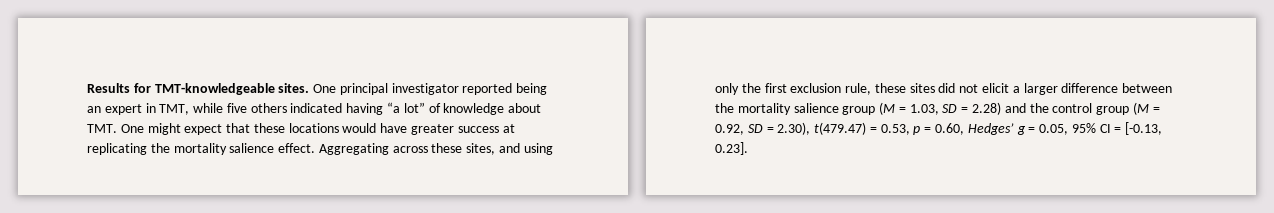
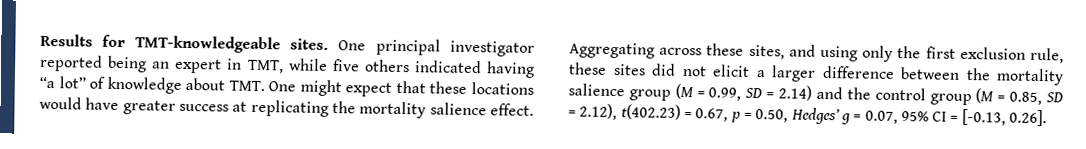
[909,102,1002,115] 1.03, SD = 2.28) -> [708,85,813,101] 0.99, SD = 2.14)
[715,122,910,135] 0.92, SD = 2.30), t(479.47) = 0.53, -> [1009,91,1063,106] [568,103,729,122] 0.85, SD = 2.12), t(402.23) = 0.67,
[935,123,965,135] 0.60, -> [755,109,789,123] 0.50,
[1039,124,1069,135] 0.05, -> [864,110,898,125] 0.07,
[715,142,748,155] 0.23]. -> [1009,109,1048,127] 0.26].

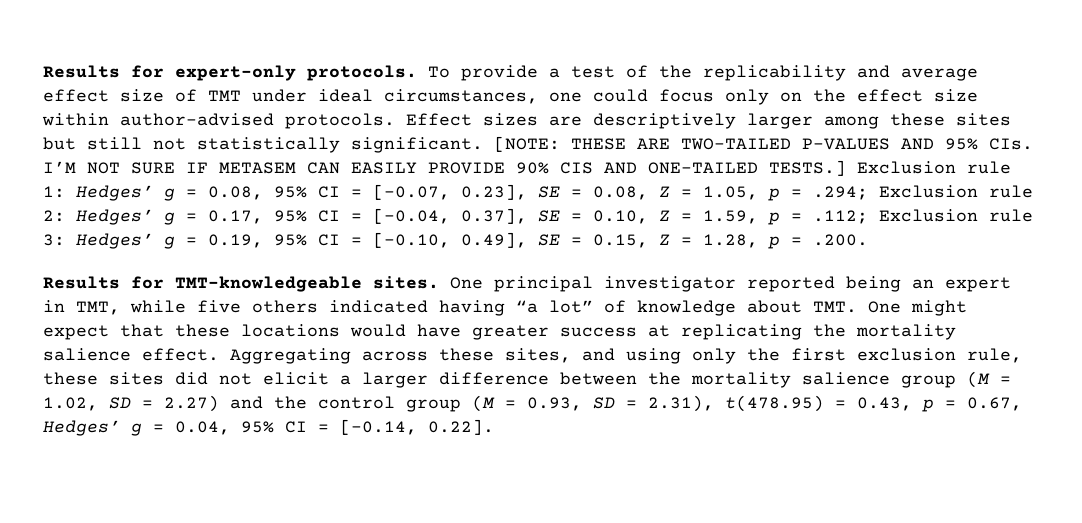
[40,33,127,48] Results for -> [43,65,978,81] [43,89,978,105] [42,113,1011,129] [43,136,1033,153] [43,160,1011,176] [43,184,1033,201] [43,208,1033,225] [43,232,868,249] [43,276,164,289] Results for expert-only protocols. To provide a test of the replicability and average effect size of TMT under ideal circumstances, one could focus only on the effect size within author-advised protocols. Effect sizes are descriptively larger among these sites but still not statistically significant. [NOTE: THESE ARE TWO-TAILED P-VALUES AND 95% CIs. I’M NOT SURE IF METASEM CAN EASILY PROVIDE 90% CIS AND ONE-TAILED TESTS.] Exclusion rule 1: Hedges’ g = 0.08, 95% CI = [-0.07, 0.23], SE = 0.08, Z = 1.05, p = .294; Exclusion rule 2: Hedges’ g = 0.17, 95% CI = [-0.04, 0.37], SE = 0.10, Z = 1.59, p = .112; Exclusion rule 3: Hedges’ g = 0.19, 95% CI = [-0.10, 0.49], SE = 0.15, Z = 1.28, p = .200. // Results for
[708,85,813,101] 0.99, SD = 2.14) -> [43,395,219,412] 1.02, SD = 2.27)
[1009,91,1063,106] [568,103,1048,127] 0.85, SD = 2.12), t(402.23) = 0.67, p = 0.50, Hedges’ g = 0.07, 95% CI = [-0.13, 0.26]. -> [527,395,1022,412] [43,419,494,436] 0.93, SD = 2.31), t(478.95) = 0.43, p = 0.67, Hedges’ g = 0.04, 95% CI = [-0.14, 0.22].

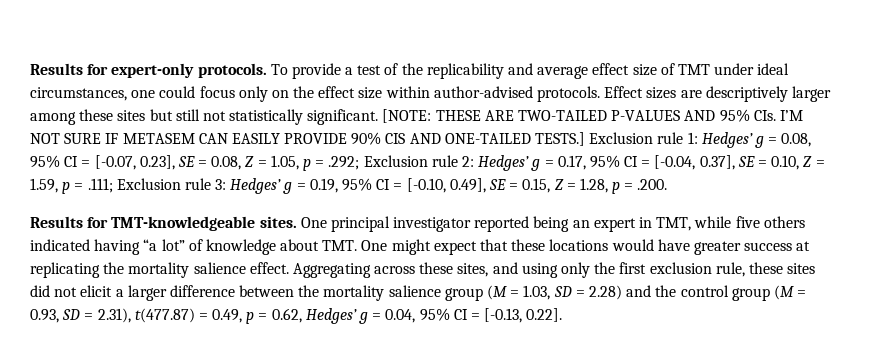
[813,186,868,200] .294; -> [328,156,360,170] .292;
[813,210,868,224] .112; -> [87,178,113,193] .111;
[43,395,219,412] 1.02, SD = 2.27) -> [523,285,622,300] 1.03, SD = 2.28)
[725,395,1022,412] t(478.95) = 0.43, p = 0.67, -> [134,308,302,324] t(477.87) = 0.49, p = 0.62,
[340,419,417,435] [-0.14, -> [484,308,523,323] [-0.13,

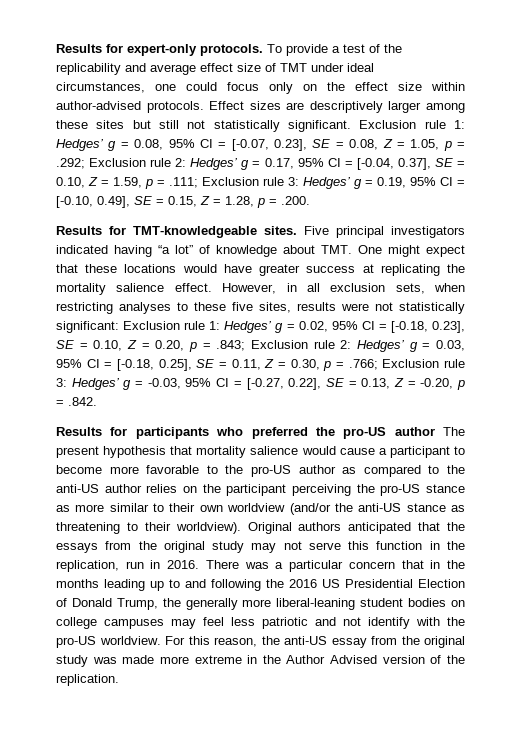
[382,109,803,123] [30,132,586,146] [NOTE: THESE ARE TWO-TAILED P-VALUES AND 95% CIs. I’M NOT SURE IF METASEM CAN EASILY PROVIDE 90% CIS AND ONE-TAILED TESTS.] -> (351, 126) none
[300,216,805,232] One principal investigator reported being an expert in TMT, while five others -> [304,226,465,238] Five principal investigators
[292,262,816,278] [30,285,807,301] [30,308,563,324] Aggregating across these sites, and using only the first exclusion rule, these sites did not elicit a larger difference between the mortality salience group (M = 1.03, SD = 2.28) and the control group (M = 0.93, SD = 2.31), t(477.87) = 0.49, p = 0.62, Hedges’ g = 0.04, 95% CI = [-0.13, 0.22]. -> [222,283,465,294] [56,302,465,314] [56,321,465,333] [56,340,466,352] [56,359,466,371] [56,378,465,390] [56,397,97,406] [56,427,465,439] [56,446,465,458] [56,465,466,477] [56,484,466,496] [56,503,466,515] [56,522,465,534] [56,541,465,553] [56,560,465,572] [56,579,465,591] [56,598,466,610] [56,617,465,629] [56,636,465,648] [56,655,465,667] [56,674,119,686] However, in all exclusion sets, when restricting analyses to these five sites, results were not statistically significant: Exclusion rule 1: Hedges’ g = 0.02, 95% CI = [-0.18, 0.23], SE = 0.10, Z = 0.20, p = .843; Exclusion rule 2: Hedges’ g = 0.03, 95% CI = [-0.18, 0.25], SE = 0.11, Z = 0.30, p = .766; Exclusion rule 3: Hedges’ g = -0.03, 95% CI = [-0.27, 0.22], SE = 0.13, Z = -0.20, p = .842. // Results for participants who preferred the pro-US author The present hypothesis that mortality salience would cause a participant to become more favorable to the pro-US author as compared to the anti-US author relies on the participant perceiving the pro-US stance as more similar to their own worldview (and/or the anti-US stance as threatening to their worldview). Original authors anticipated that the essays from the original study may not serve this function in the replication, run in 2016. There was a particular concern that in the months leading up to and following the 2016 US Presidential Election of Donald Trump, the generally more liberal-leaning student bodies on college campuses may feel less patriotic and not identify with the pro-US worldview. For this reason, the anti-US essay from the original study was made more extreme in the Author Advised version of the replication.

